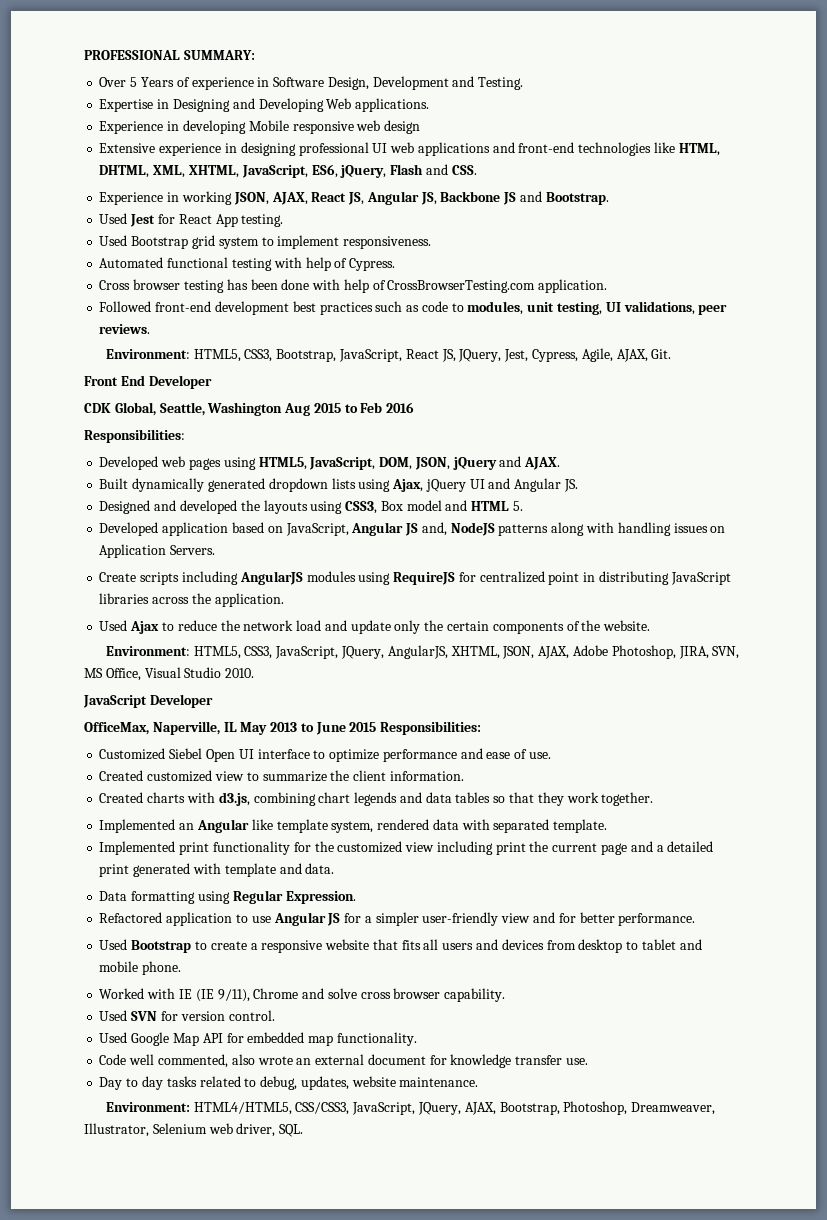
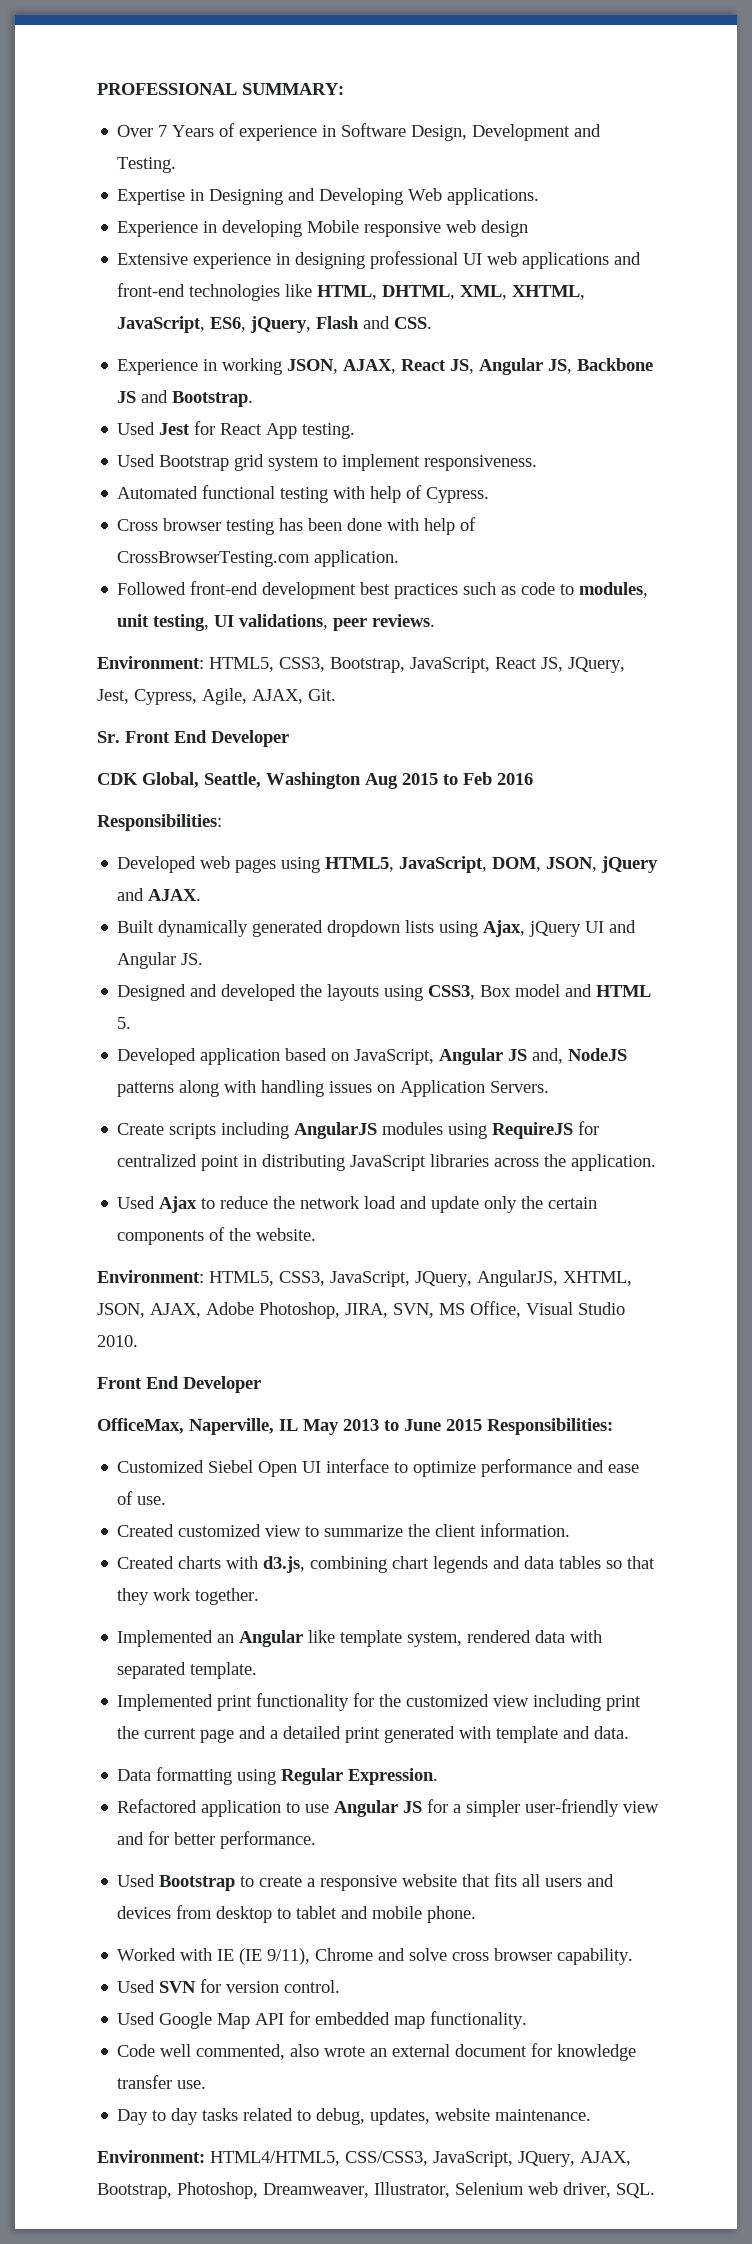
[130,77,138,87] 5 -> [158,125,168,137] 7
(672, 354) none -> [97,731,120,743] Sr.
[83,695,147,708] JavaScript -> [97,1376,179,1389] Front End

